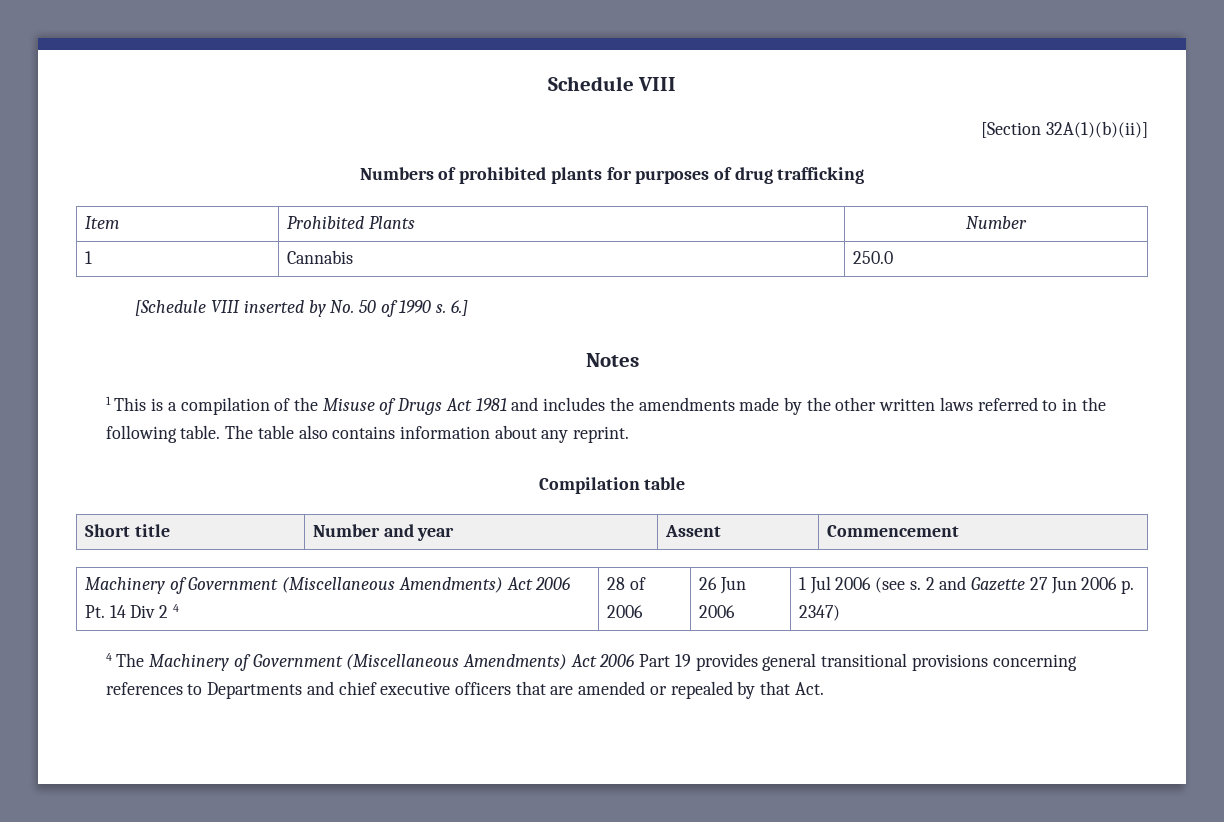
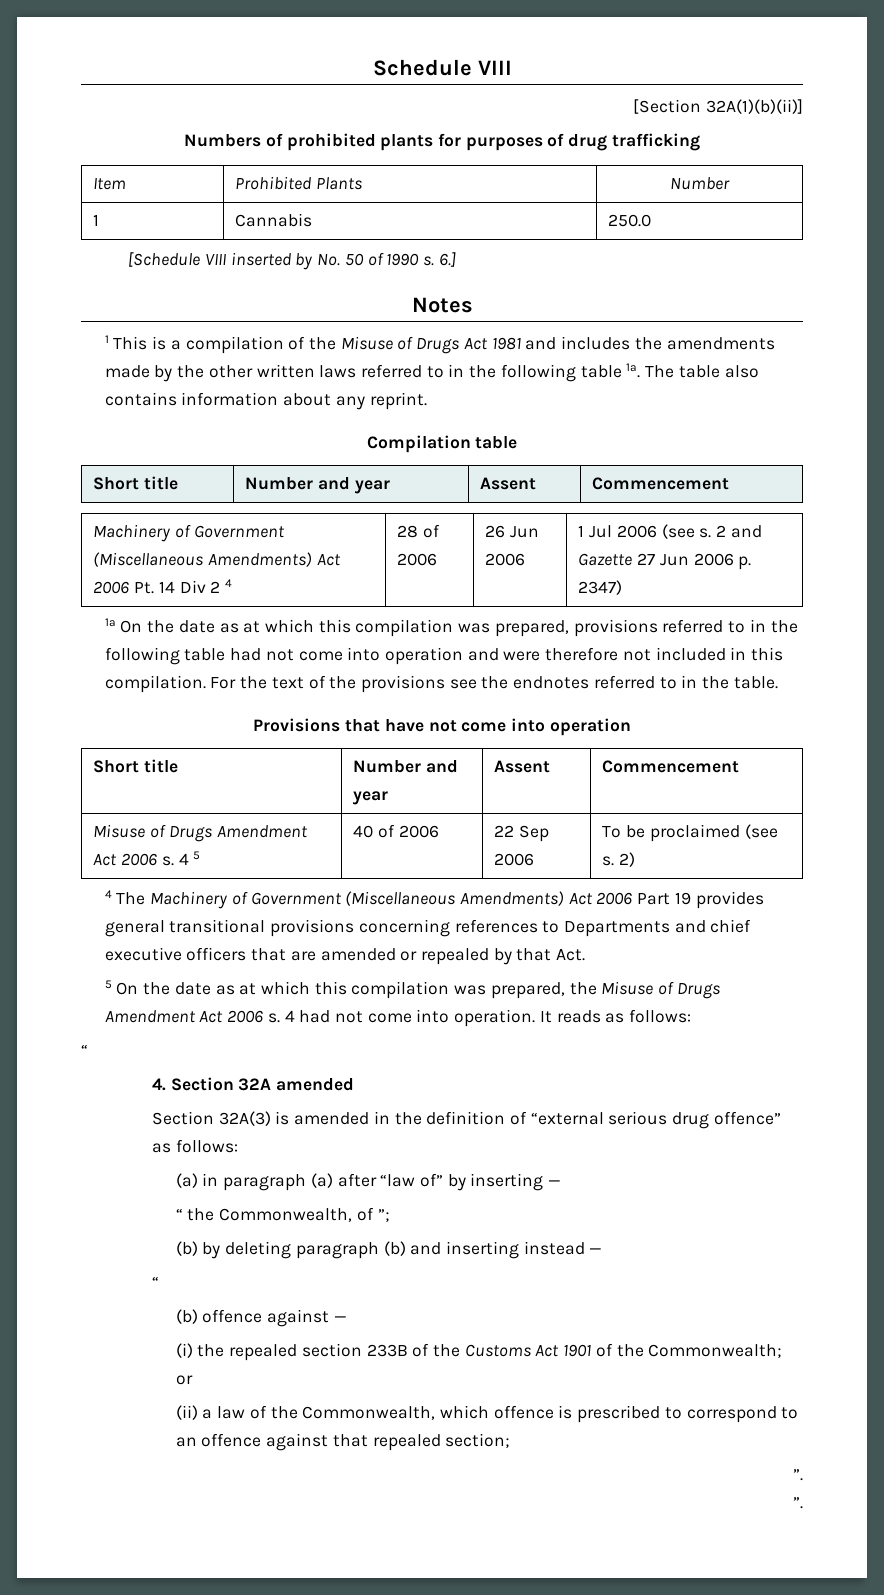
[180,425,221,439] table. -> [580,363,641,378] table 1a.
(840, 613) none -> [104,618,798,637] [104,647,784,665] [104,675,778,693] [253,718,631,736] [93,759,179,773] [353,760,459,773] [353,791,389,805] [494,760,551,773] [602,760,740,773] [93,824,308,842] [93,851,201,866] [353,824,439,838] [494,825,550,842] [494,853,535,866] [602,824,778,842] [602,852,636,867] // 1a On the date as at which this compilation was prepared, provisions referred to in the following table had not come into operation and were therefore not included in this compilation. For the text of the provisions see the endnotes referred to in the table. // Provisions that have not come into operation // Short title | Number and year | Assent | Commencement // Misuse of Drugs Amendment Act 2006 s. 4 5 | 40 of 2006 | 22 Sep 2006 | To be proclaimed (see s. 2)
(824, 688) none -> [104,980,720,999] [104,1009,692,1027] [81,1045,88,1056] [151,1077,355,1091] [151,1111,781,1129] [151,1139,238,1153] [175,1173,562,1191] [175,1207,390,1222] [175,1241,603,1259] [151,1277,159,1288] [175,1309,347,1327] [175,1343,783,1361] [175,1375,193,1385] [175,1405,799,1423] [175,1433,511,1451] [793,1469,803,1481] [793,1497,803,1509] // 5 On the date as at which this compilation was prepared, the Misuse of Drugs Amendment Act 2006 s. 4 had not come into operation. It reads as follows: // “ // 4. Section 32A amended // Section 32A(3) is amended in the definition of “external serious drug offence” as follows: // (a) in paragraph (a) after “law of” by inserting — // “ the Commonwealth, of ”; // (b) by deleting paragraph (b) and inserting instead — // “ // (b) offence against — // (i) the repealed section 233B of the Customs Act 1901 of the Commonwealth; or // (ii) a law of the Commonwealth, which offence is prescribed to correspond to an offence against that repealed section; // ”. // ”.

